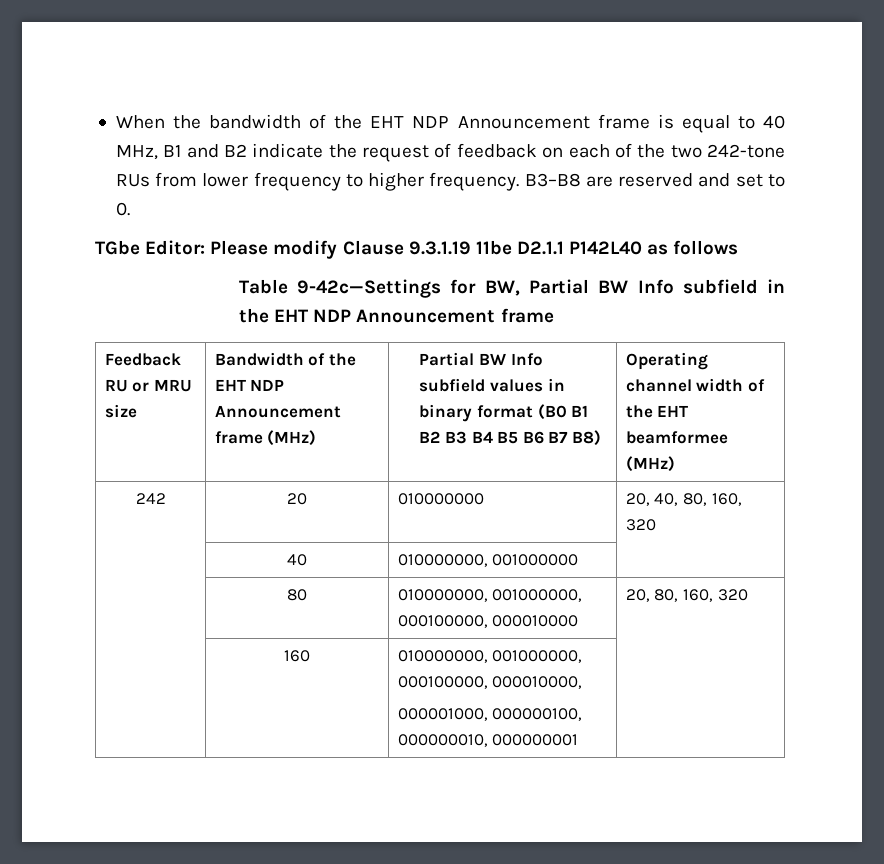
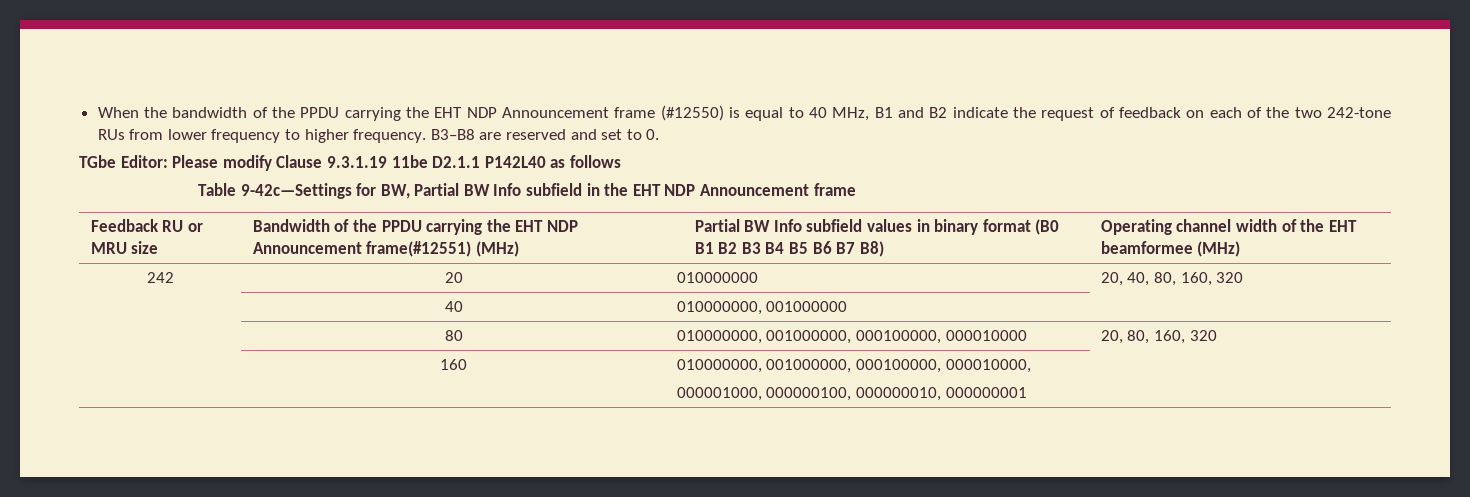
[370,114,650,129] EHT NDP Announcement frame -> [300,105,724,121] PPDU carrying the EHT NDP Announcement frame (#12550)
[214,379,285,391] [214,405,341,418] [214,431,263,444] EHT NDP Announcement frame -> [381,219,579,235] [252,241,472,257] PPDU carrying the EHT NDP Announcement frame(#12551)

